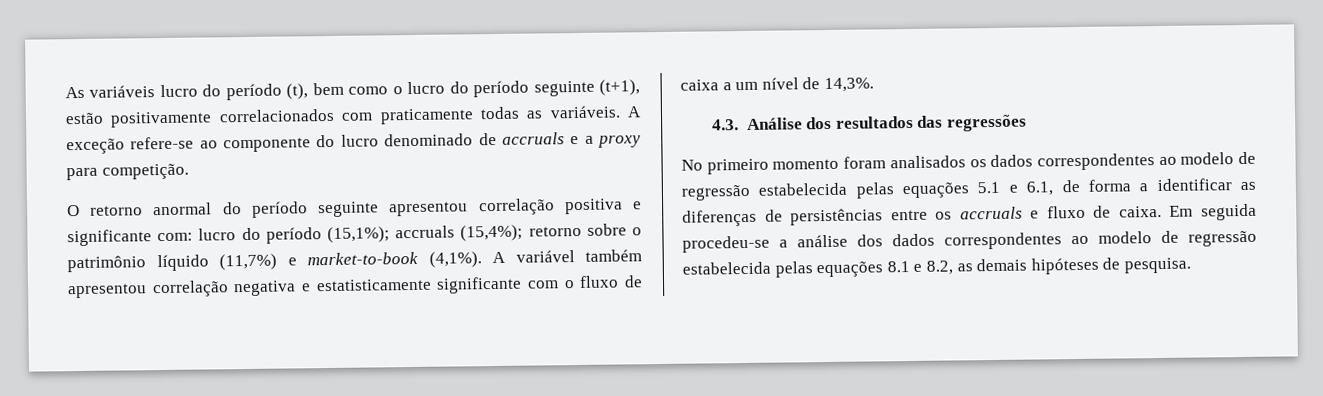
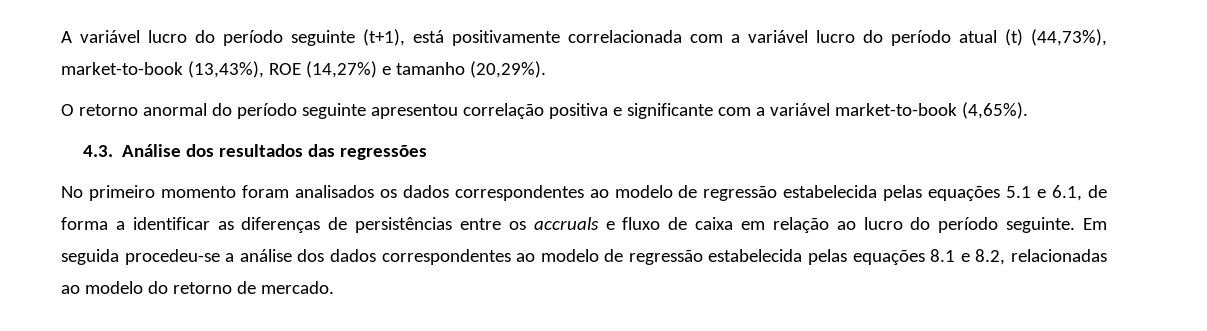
[65,82,403,101] As variáveis lucro do período (t), bem como o -> [61,30,140,43] A variável
[65,105,642,128] [66,132,642,155] [66,163,189,181] estão positivamente correlacionados com praticamente todas as variáveis. A exceção refere-se ao componente do lucro denominado de accruals e a proxy para competição. -> [413,29,1107,46] [61,61,546,78] está positivamente correlacionada com a variável lucro do período atual (t) (44,73%), market-to-book (13,43%), ROE (14,27%) e tamanho (20,29%).
[157,223,642,244] [67,249,642,273] [67,275,643,299] [680,77,874,93] com: lucro do período (15,1%); accruals (15,4%); retorno sobre o patrimônio líquido (11,7%) e market-to-book (4,1%). A variável também apresentou correlação negativa e estatisticamente significante com o fluxo de caixa a um nível de 14,3%. -> [717,102,1028,119] com a variável market-to-book (4,65%).
[1118,205,1162,218] caixa. -> [695,217,1076,233] caixa em relação ao lucro do período seguinte.
[956,257,1191,275] as demais hipóteses de pesquisa. -> [1011,249,1108,262] [61,281,334,294] relacionadas ao modelo do retorno de mercado.

